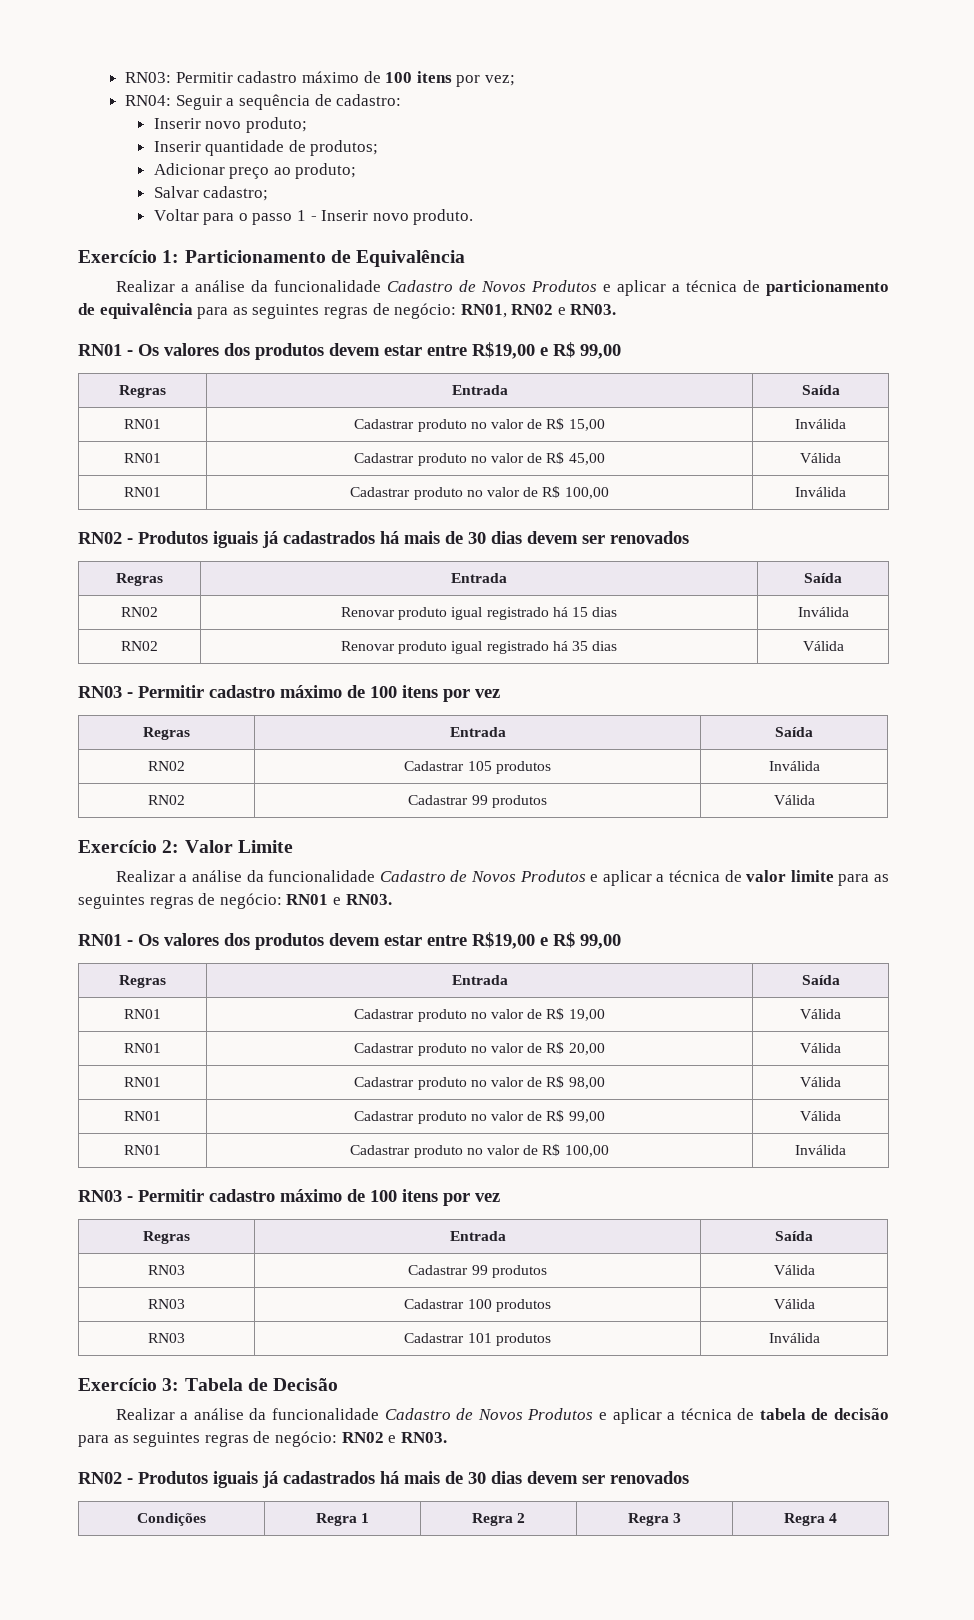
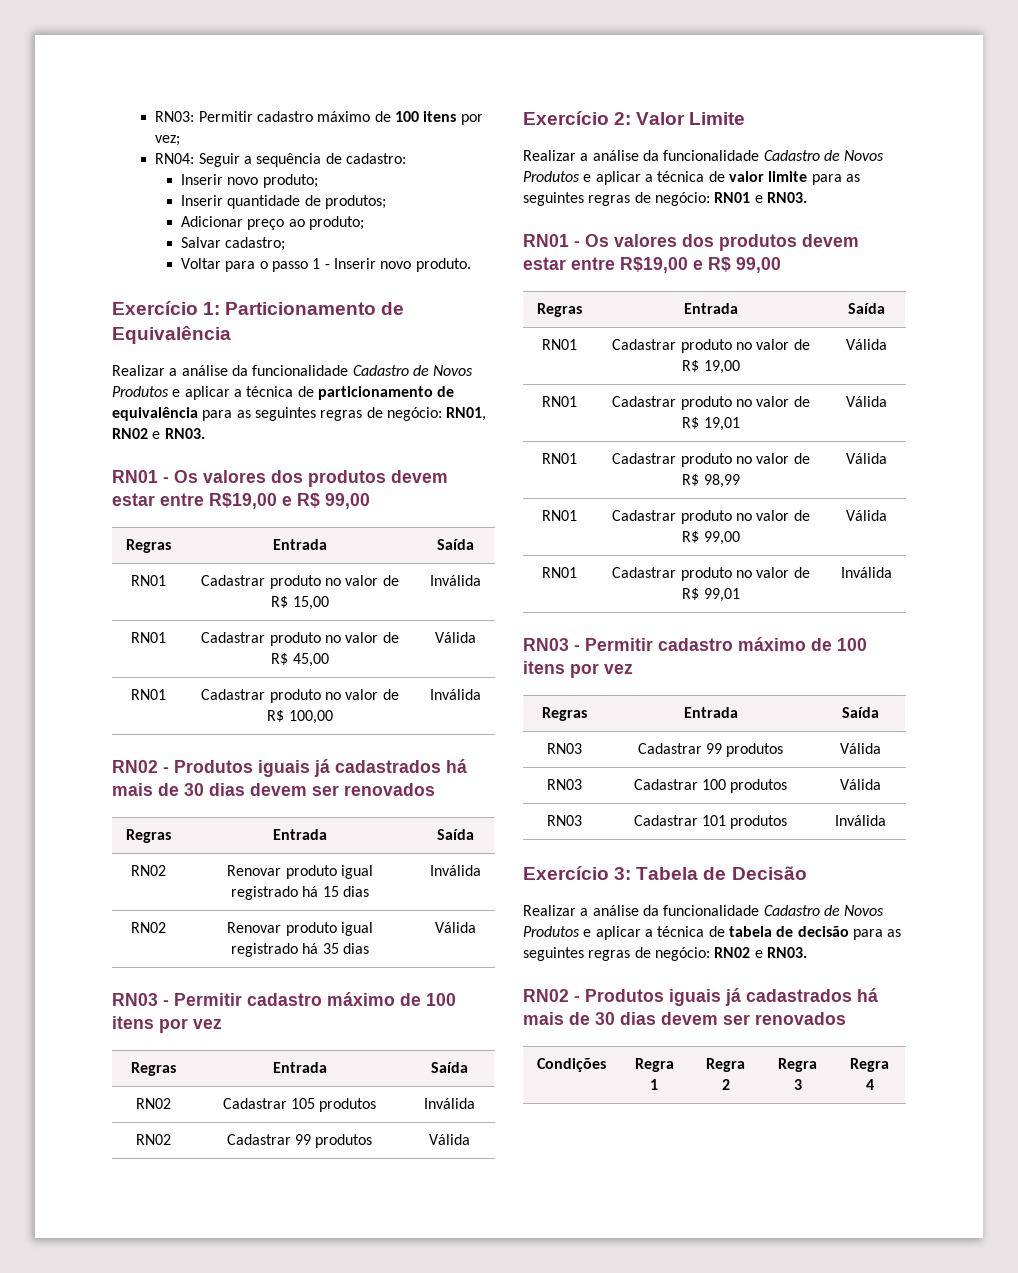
[568,1043,605,1055] [800,1043,841,1053] [124,1077,161,1087] [354,1076,605,1090] 20,00 | Válida // RN01 | Cadastrar produto no valor de R$ 98,00 -> [703,417,740,431] [846,396,887,407] [541,453,577,464] [612,453,810,467] [682,474,740,488] 19,01 | Válida // RN01 | Cadastrar produto no valor de R$ 98,99
[564,1145,609,1157] 100,00 -> [703,588,740,602] 99,01

